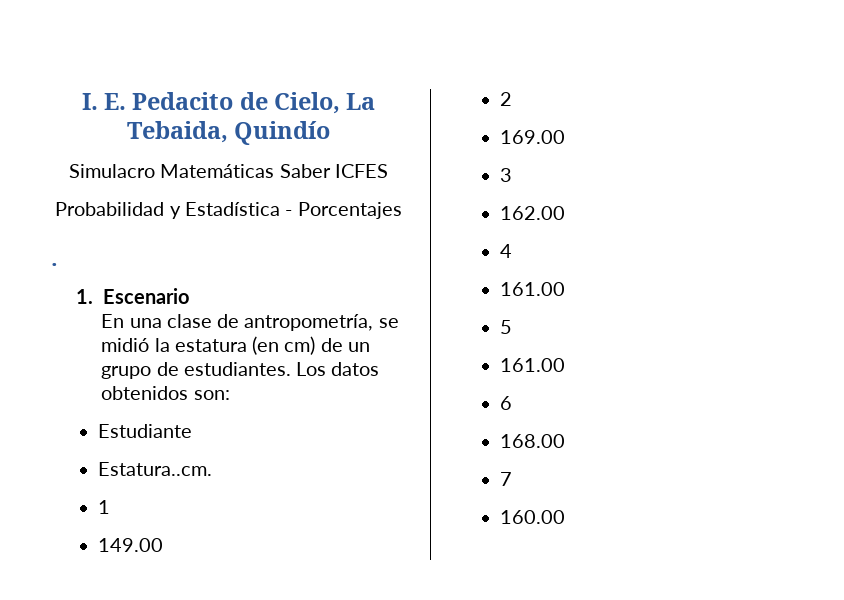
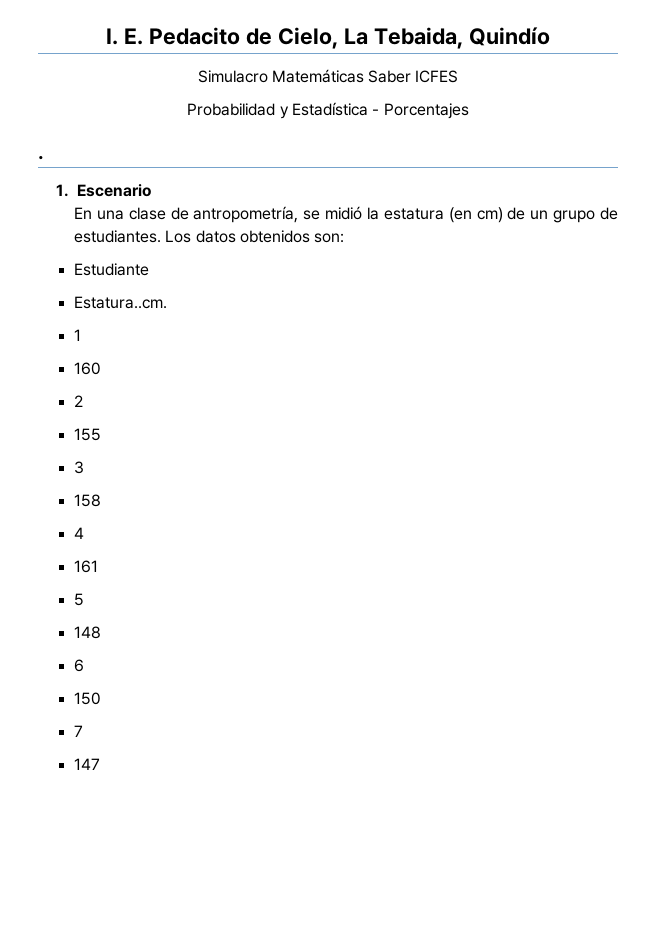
[97,538,163,552] 149.00 -> [73,362,101,375] 160
[499,130,565,144] 169.00 -> [73,428,101,441] 155
[499,206,565,220] 162.00 -> [73,494,101,507] 158
[499,282,565,296] 161.00 -> [73,560,98,573] 161
[499,358,565,372] 161.00 -> [73,626,101,639] 148
[499,434,565,448] 168.00 -> [73,692,101,705] 150
[499,510,565,524] 160.00 -> [73,758,100,770] 147

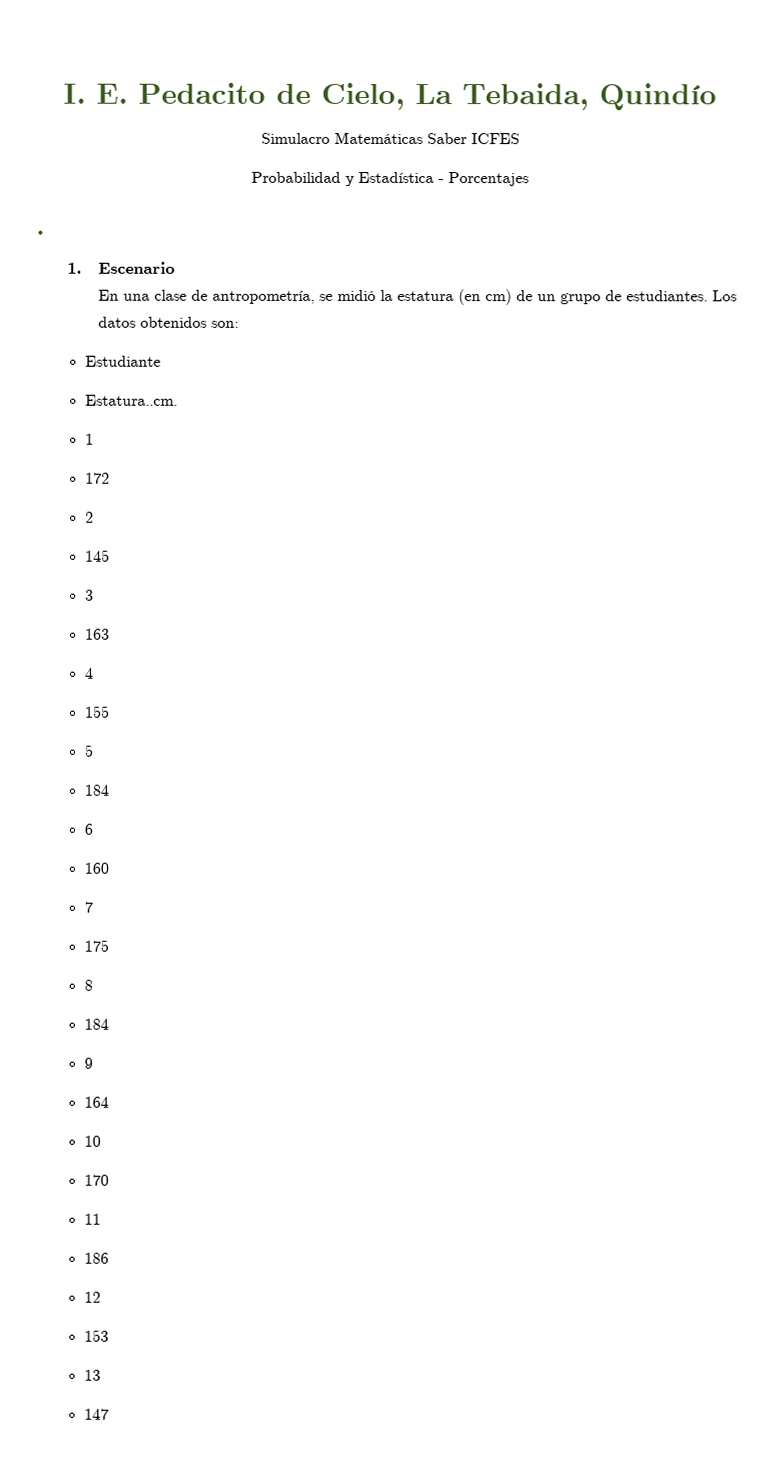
[73,362,101,375] 160 -> [84,472,110,484] 172
[73,428,101,441] 155 -> [84,549,110,562] 145
[73,494,101,507] 158 -> [84,628,110,640] 163
[73,560,98,573] 161 -> [84,705,110,718] 155
[73,626,101,639] 148 -> [83,784,109,796] 184
[73,692,101,705] 150 -> [83,862,109,874] 160
(83, 731) none -> [83,939,109,952] [83,979,93,991] [83,1018,109,1030] [83,1057,93,1069] [83,1096,109,1108] [83,1135,101,1147] [83,1174,109,1186] [83,1213,101,1225] [83,1252,109,1264] [83,1291,101,1303] [83,1329,109,1342] [83,1369,101,1381] // 175 // 8 // 184 // 9 // 164 // 10 // 170 // 11 // 186 // 12 // 153 // 13

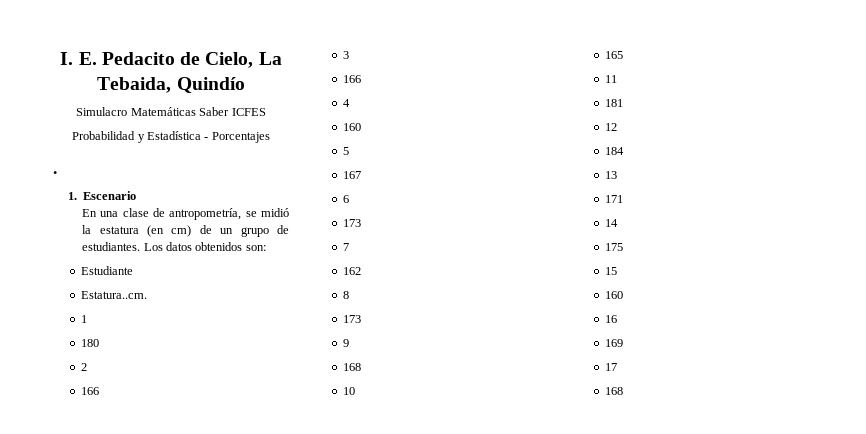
[84,472,110,484] 172 -> [81,339,100,347] 180
[84,549,110,562] 145 -> [81,387,100,395] 166
[84,628,110,640] 163 -> [343,75,362,83] 166
[84,705,110,718] 155 -> [343,123,362,131] 160
[83,784,109,796] 184 -> [343,171,362,179] 167
[83,862,109,874] 160 -> [343,219,362,227] 173
[83,939,109,952] 175 -> [343,267,362,275] 162
[83,1018,109,1030] 184 -> [343,315,362,323] 173
[83,1096,109,1108] 164 -> [343,363,362,371] 168
[83,1174,109,1186] 170 -> [605,51,624,59] 165
[83,1252,109,1264] 186 -> [605,99,624,107] 181
[83,1329,109,1342] 153 -> [605,147,625,155] 184
[83,1408,109,1420] 147 -> [605,195,624,203] [605,219,619,227] [605,243,624,251] [605,267,618,275] [605,291,624,299] [605,315,618,323] [605,339,624,347] [605,363,618,371] [605,387,624,395] 171 // 14 // 175 // 15 // 160 // 16 // 169 // 17 // 168

